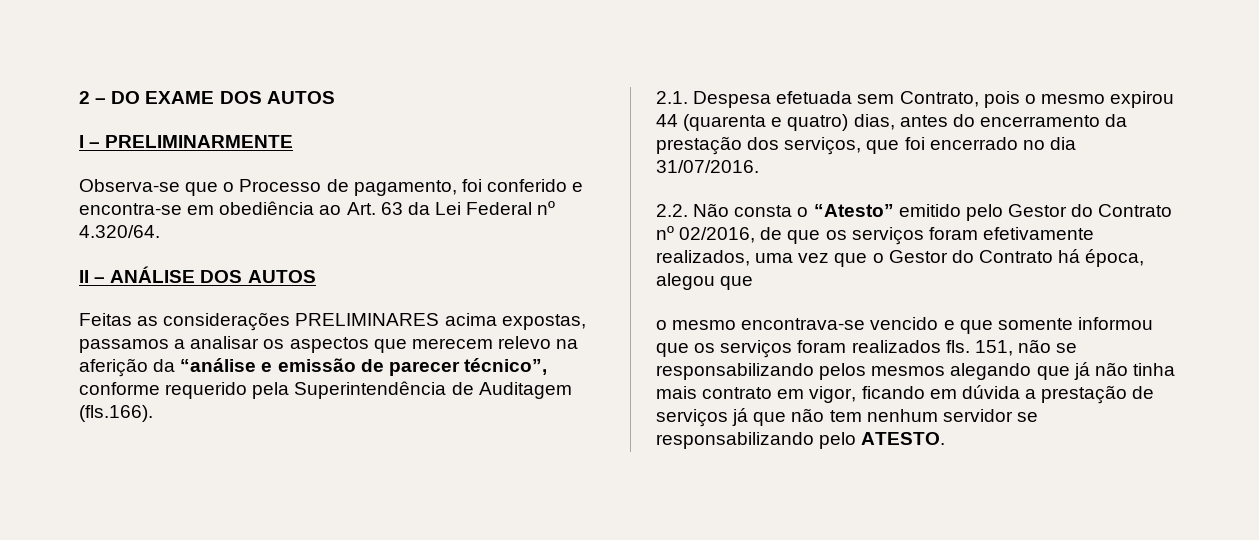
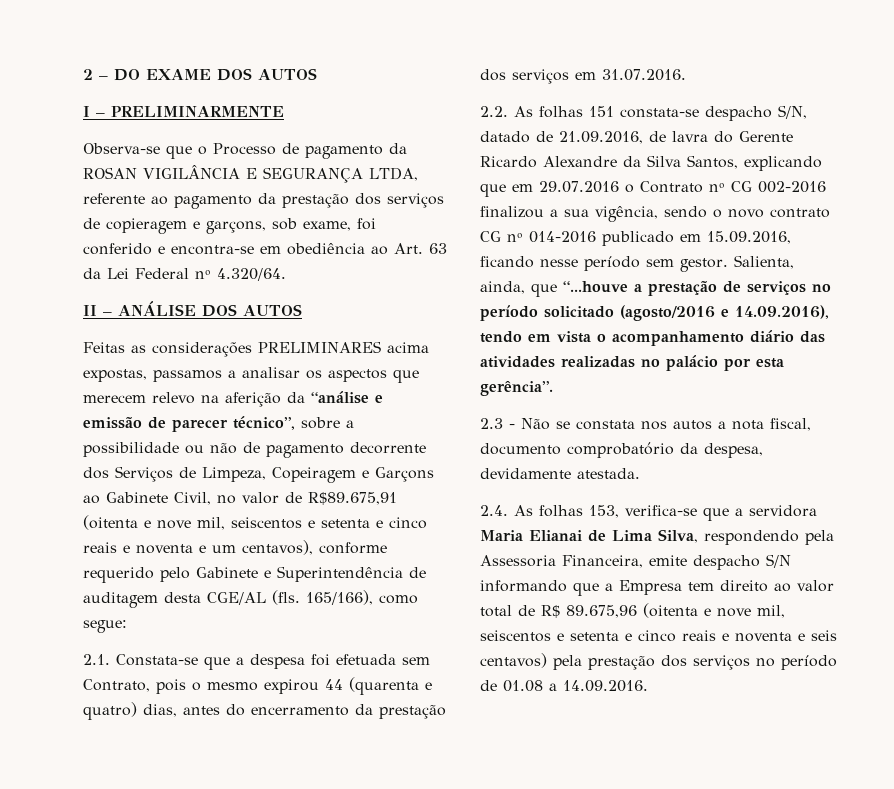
[353,180,457,196] pagamento, -> [305,143,407,159] [83,165,418,183] [83,193,444,209] [83,218,351,234] pagamento da ROSAN VIGILÂNCIA E SEGURANÇA LTDA, referente ao pagamento da prestação dos serviços de copieragem e garçons, sob exame,
[79,381,572,399] [79,405,153,422] [656,91,772,108] conforme requerido pela Superintendência de Auditagem (fls.166). // 2.1. Despesa -> [301,417,354,429] [83,442,426,458] [83,466,434,483] [83,492,397,505] [83,515,427,530] [83,540,387,555] [83,566,426,583] [83,590,418,608] [83,620,127,633] [83,654,330,670] sobre a possibilidade ou não de pagamento decorrente dos Serviços de Limpeza, Copeiragem e Garçons ao Gabinete Civil, no valor de R$89.675,91 (oitenta e nove mil, seiscentos e setenta e cinco reais e noventa e um centavos), conforme requerido pelo Gabinete e Superintendência de auditagem desta CGE/AL (fls. 165/166), como segue: // 2.1. Constata-se que a despesa foi
[784,137,1076,155] [656,160,759,173] [656,203,1173,221] [656,226,1094,245] [656,249,1145,267] [656,273,754,290] [656,317,1153,334] [656,339,1078,358] [656,362,1175,380] [656,385,1155,404] [656,408,1038,427] [656,432,946,449] serviços, que foi encerrado no dia 31/07/2016. // 2.2. Não consta o “Atesto” emitido pelo Gestor do Contrato nº 02/2016, de que os serviços foram efetivamente realizados, uma vez que o Gestor do Contrato há época, alegou que // o mesmo encontrava-se vencido e que somente informou que os serviços foram realizados fls. 151, não se responsabilizando pelos mesmos alegando que já não tinha mais contrato em vigor, ficando em dúvida a prestação de serviços já que não tem nenhum servidor se responsabilizando pelo ATESTO. -> [512,69,686,84] [480,105,807,121] [480,131,793,144] [480,155,822,171] [480,181,826,197] [480,206,830,222] [480,231,791,246] [480,255,794,272] [480,280,831,297] [480,305,829,321] [480,330,825,346] [480,355,784,371] [480,381,553,396] [480,418,811,431] [480,442,763,458] [480,468,640,479] [480,505,817,521] [480,529,834,545] [480,554,791,570] [480,580,834,596] [480,603,785,618] [480,630,837,642] [480,653,837,670] [480,680,648,692] serviços em 31.07.2016. // 2.2. As folhas 151 constata-se despacho S/N, datado de 21.09.2016, de lavra do Gerente Ricardo Alexandre da Silva Santos, explicando que em 29.07.2016 o Contrato nº CG 002-2016 finalizou a sua vigência, sendo o novo contrato CG nº 014-2016 publicado em 15.09.2016, ficando nesse período sem gestor. Salienta, ainda, que “...houve a prestação de serviços no período solicitado (agosto/2016 e 14.09.2016), tendo em vista o acompanhamento diário das atividades realizadas no palácio por esta gerência”. // 2.3 - Não se constata nos autos a nota fiscal, documento comprobatório da despesa, devidamente atestada. // 2.4. As folhas 153, verifica-se que a servidora Maria Elianai de Lima Silva, respondendo pela Assessoria Financeira, emite despacho S/N informando que a Empresa tem direito ao valor total de R$ 89.675,96 (oitenta e nove mil, seiscentos e setenta e cinco reais e noventa e seis centavos) pela prestação dos serviços no período de 01.08 a 14.09.2016.

